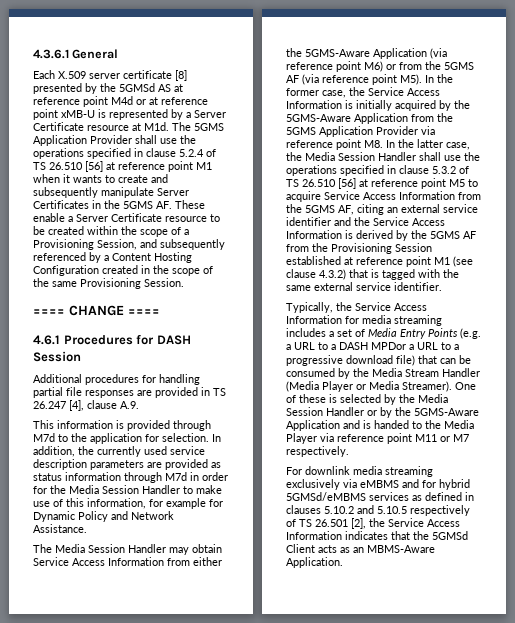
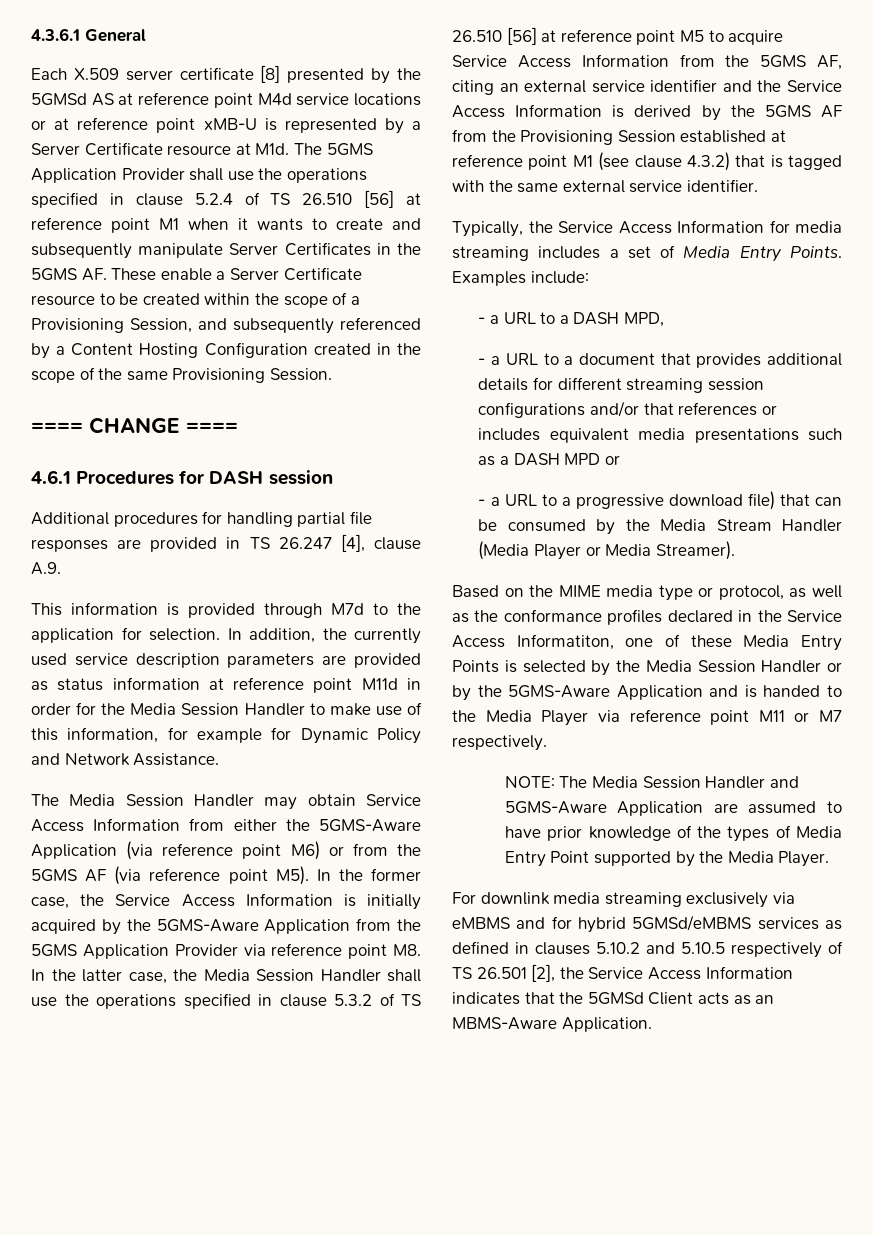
(133, 100) none -> [296,93,421,106] service locations
[33,351,81,362] Session -> [268,470,333,485] session
[124,472,187,483] through M7d -> [208,677,398,693] at reference point M11d
[428,328,481,339] Points (e.g. -> [790,246,842,258] [452,271,589,286] [478,317,486,324] Points. Examples include: // -
[371,342,406,350] MPDor -> [623,312,664,327] [478,353,842,368] [478,377,764,393] [478,401,777,418] [478,428,842,443] [478,453,620,466] [478,499,486,506] MPD, // - a URL to a document that provides additional details for different streaming session configurations and/or that references or includes equivalent media presentations such as a DASH MPD or // -
[455,382,476,390] [286,394,326,403] One of these -> [452,585,842,601] [452,609,842,625] [452,634,842,651] [452,660,499,673] // Based on the MIME media type or protocol, as well as the conformance profiles declared in the Service Access Informatiton, one of these Media Entry Points
(349, 451) none -> [504,776,799,789] [504,801,842,816] [504,825,842,842] [504,851,830,867] // NOTE: The Media Session Handler and 5GMS-Aware Application are assumed to have prior knowledge of the types of Media Entry Point supported by the Media Player.

